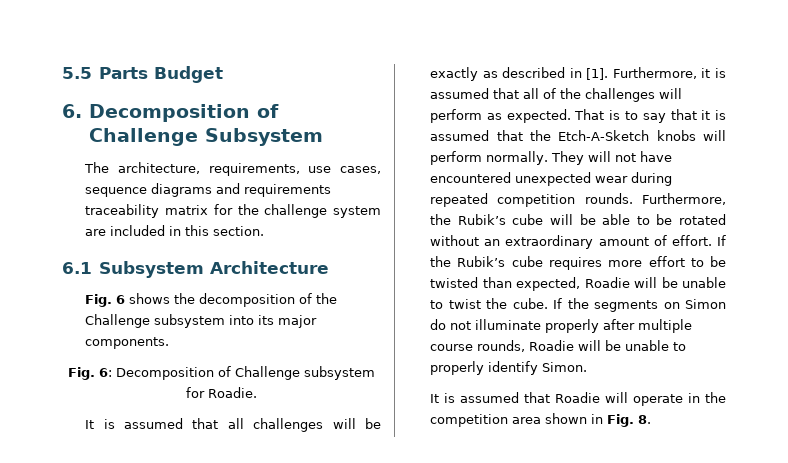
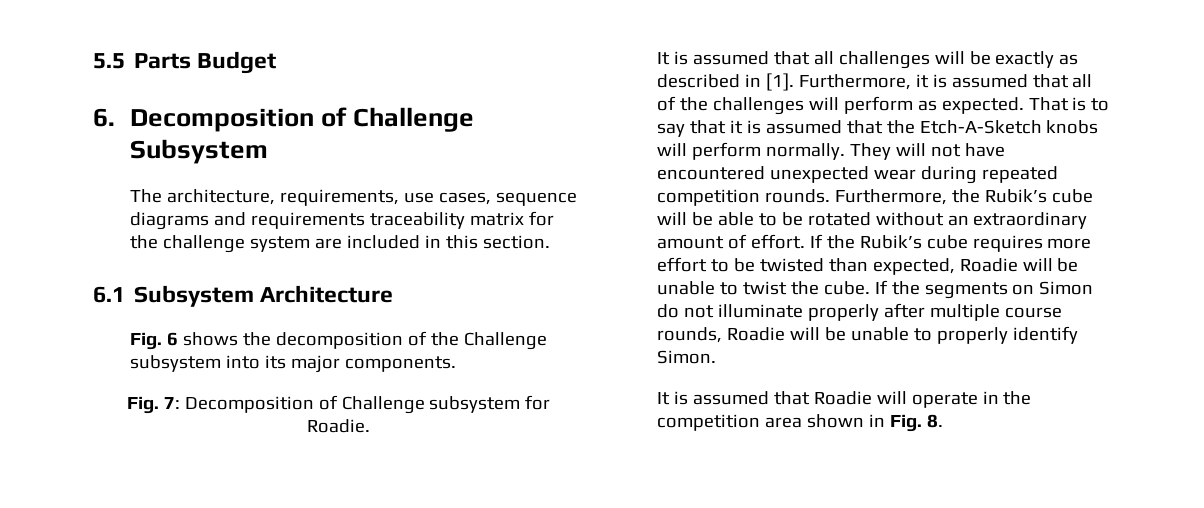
[99,368,112,377] 6: -> [163,397,180,409] 7:

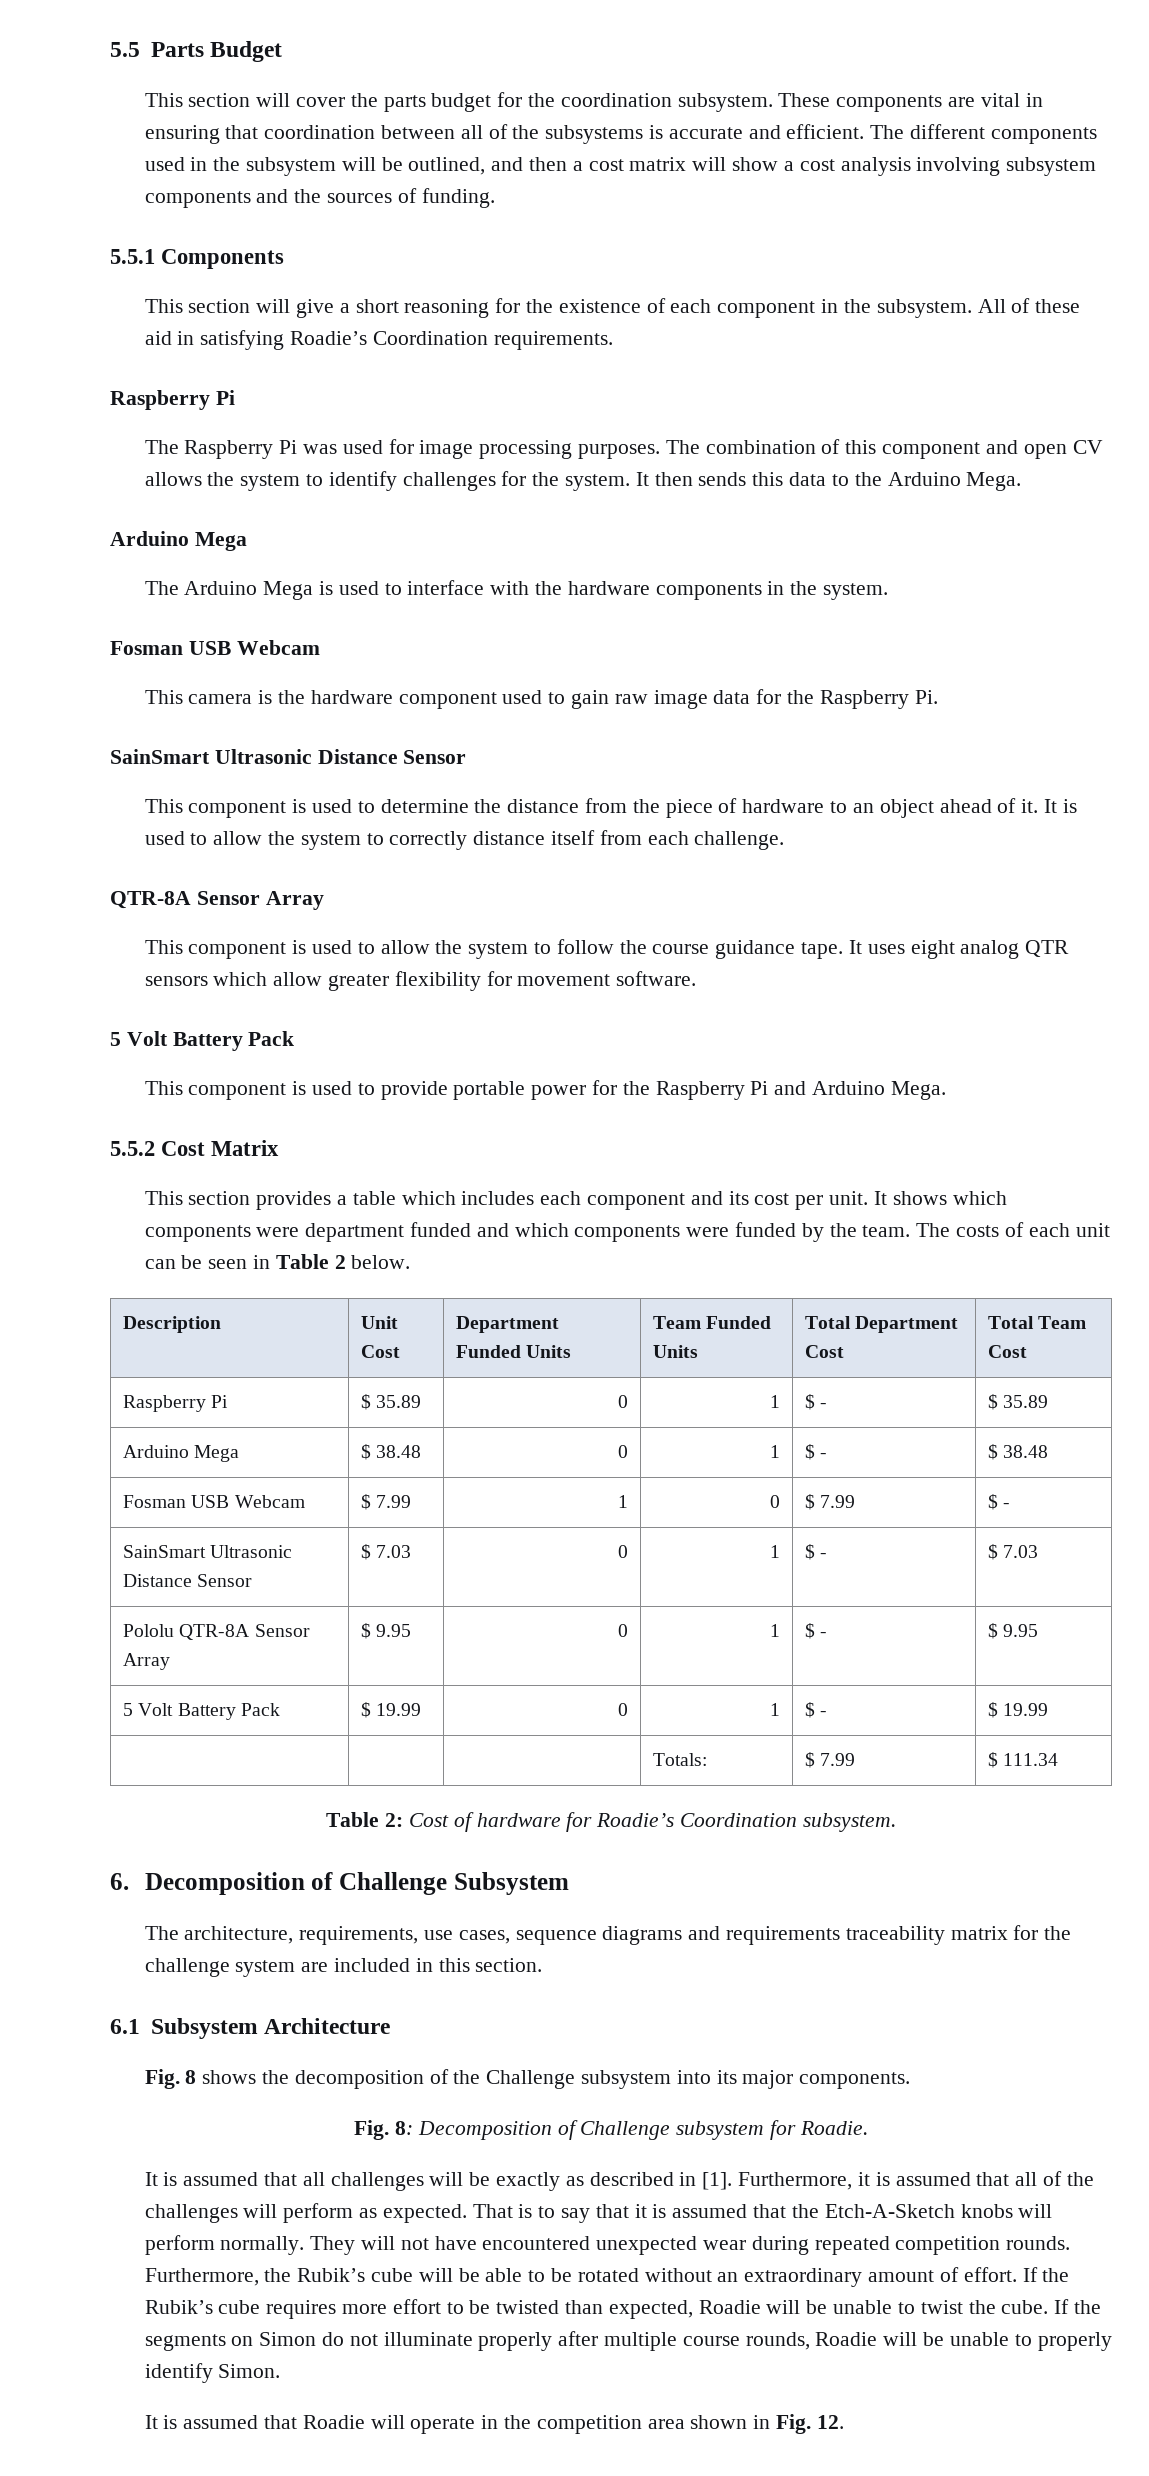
(277, 62) none -> [144,92,1043,112] [144,124,1097,144] [144,157,1097,176] [144,188,495,208] [110,249,285,269] [144,298,1081,318] [144,330,613,350] [110,390,235,410] [144,439,1103,459] [144,471,1022,491] [110,531,247,551] [144,580,889,600] [110,640,320,655] [144,689,938,709] [110,749,467,764] [144,798,1077,818] [144,830,785,850] [110,891,324,910] [144,939,1070,959] [144,971,697,991] [110,1031,295,1051] [144,1080,946,1100] [110,1140,280,1156] [144,1191,1007,1210] [144,1222,1110,1242] [144,1254,411,1269] [123,1316,222,1333] [361,1316,399,1329] [361,1345,401,1358] [456,1316,560,1333] [456,1345,572,1358] [653,1316,772,1329] [653,1345,699,1358] [805,1316,959,1333] [805,1345,845,1358] [988,1316,1087,1329] [988,1345,1028,1358] [123,1395,229,1412] [361,1394,422,1410] [617,1395,628,1408] [769,1395,780,1408] [805,1394,828,1410] [988,1394,1049,1410] [123,1445,240,1462] [361,1444,422,1460] [617,1445,628,1458] [769,1445,780,1458] [805,1444,828,1460] [988,1444,1049,1460] [123,1495,305,1508] [361,1494,412,1510] [617,1495,628,1508] [769,1495,780,1508] [805,1494,856,1510] [988,1494,1011,1510] [123,1545,293,1558] [123,1574,253,1587] [361,1544,412,1560] [617,1545,628,1558] [769,1545,780,1558] [805,1544,828,1560] [988,1544,1039,1560] [123,1624,310,1640] [123,1653,171,1670] [361,1623,412,1639] [617,1624,628,1637] [769,1624,780,1637] [805,1623,828,1639] [988,1623,1039,1639] [123,1703,280,1720] [361,1702,422,1718] [617,1703,628,1716] [769,1703,780,1716] [805,1702,828,1718] [988,1702,1049,1718] [653,1753,708,1766] [805,1752,856,1768] [988,1752,1059,1768] [326,1812,896,1832] // This section will cover the parts budget for the coordination subsystem. These components are vital in ensuring that coordination between all of the subsystems is accurate and efficient. The different components used in the subsystem will be outlined, and then a cost matrix will show a cost analysis involving subsystem components and the sources of funding. // 5.5.1 Components // This section will give a short reasoning for the existence of each component in the subsystem. All of these aid in satisfying Roadie’s Coordination requirements. // Raspberry Pi // The Raspberry Pi was used for image processing purposes. The combination of this component and open CV allows the system to identify challenges for the system. It then sends this data to the Arduino Mega. // Arduino Mega // The Arduino Mega is used to interface with the hardware components in the system. // Fosman USB Webcam // This camera is the hardware component used to gain raw image data for the Raspberry Pi. // SainSmart Ultrasonic Distance Sensor // This component is used to determine the distance from the piece of hardware to an object ahead of it. It is used to allow the system to correctly distance itself from each challenge. // QTR-8A Sensor Array // This component is used to allow the system to follow the course guidance tape. It uses eight analog QTR sensors which allow greater flexibility for movement software. // 5 Volt Battery Pack // This component is used to provide portable power for the Raspberry Pi and Arduino Mega. // 5.5.2 Cost Matrix // This section provides a table which includes each component and its cost per unit. It shows which components were department funded and which components were funded by the team. The costs of each unit can be seen in Table 2 below. // Description | Unit Cost | Department Funded Units | Team Funded Units | Total Department Cost | Total Team Cost // Raspberry Pi | $ 35.89 | 0 | 1 | $ - | $ 35.89 // Arduino Mega | $ 38.48 | 0 | 1 | $ - | $ 38.48 // Fosman USB Webcam | $ 7.99 | 1 | 0 | $ 7.99 | $ - // SainSmart Ultrasonic Distance Sensor | $ 7.03 | 0 | 1 | $ - | $ 7.03 // Pololu QTR-8A Sensor Array | $ 9.95 | 0 | 1 | $ - | $ 9.95 // 5 Volt Battery Pack | $ 19.99 | 0 | 1 | $ - | $ 19.99 // | | | Totals: | $ 7.99 | $ 111.34 // Table 2: Cost of hardware for Roadie’s Coordination subsystem.
[166,332,178,346] 6 -> [185,2070,197,2084] 8
[163,397,180,409] 7: -> [394,2121,413,2135] 8:
[926,414,943,428] 8. -> [816,2415,844,2429] 12.

